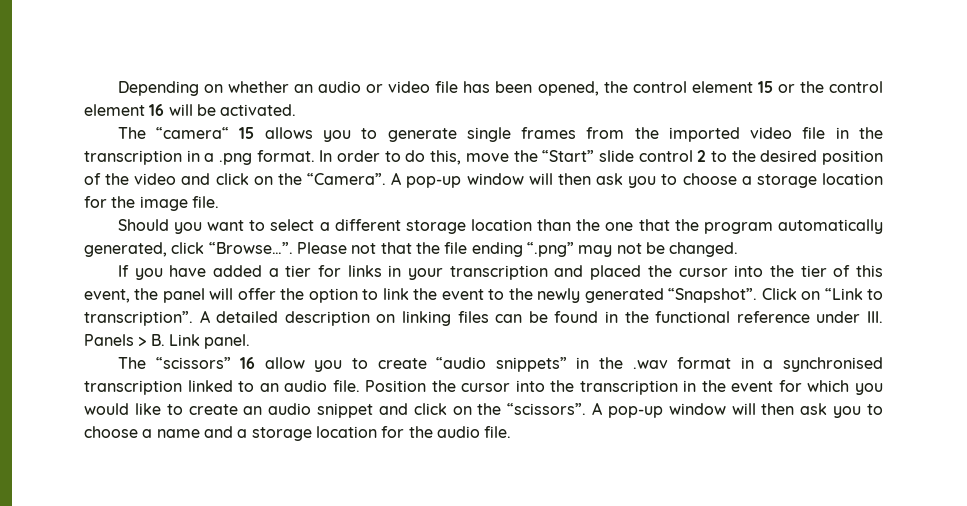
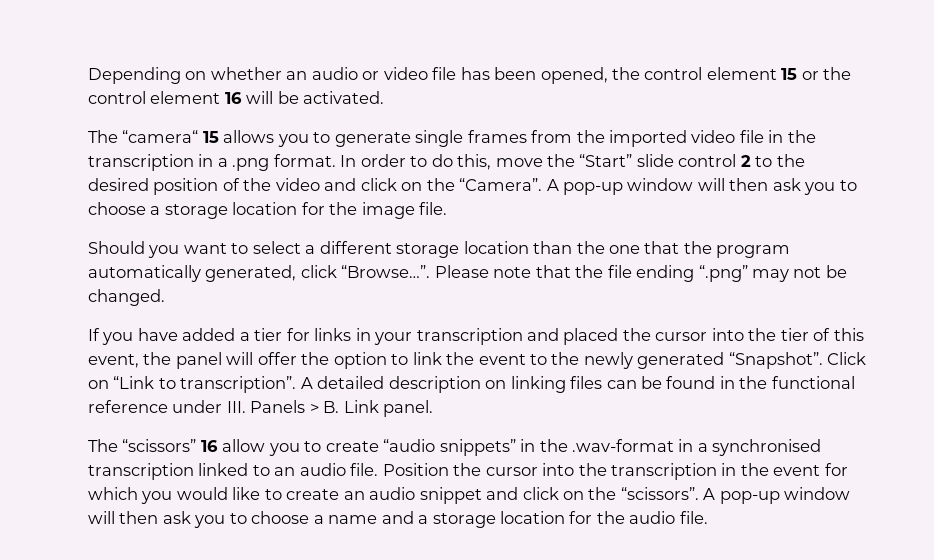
[351,243,377,254] not -> [493,267,532,278] note
[632,357,732,369] .wav format -> [572,439,675,452] .wav-format

